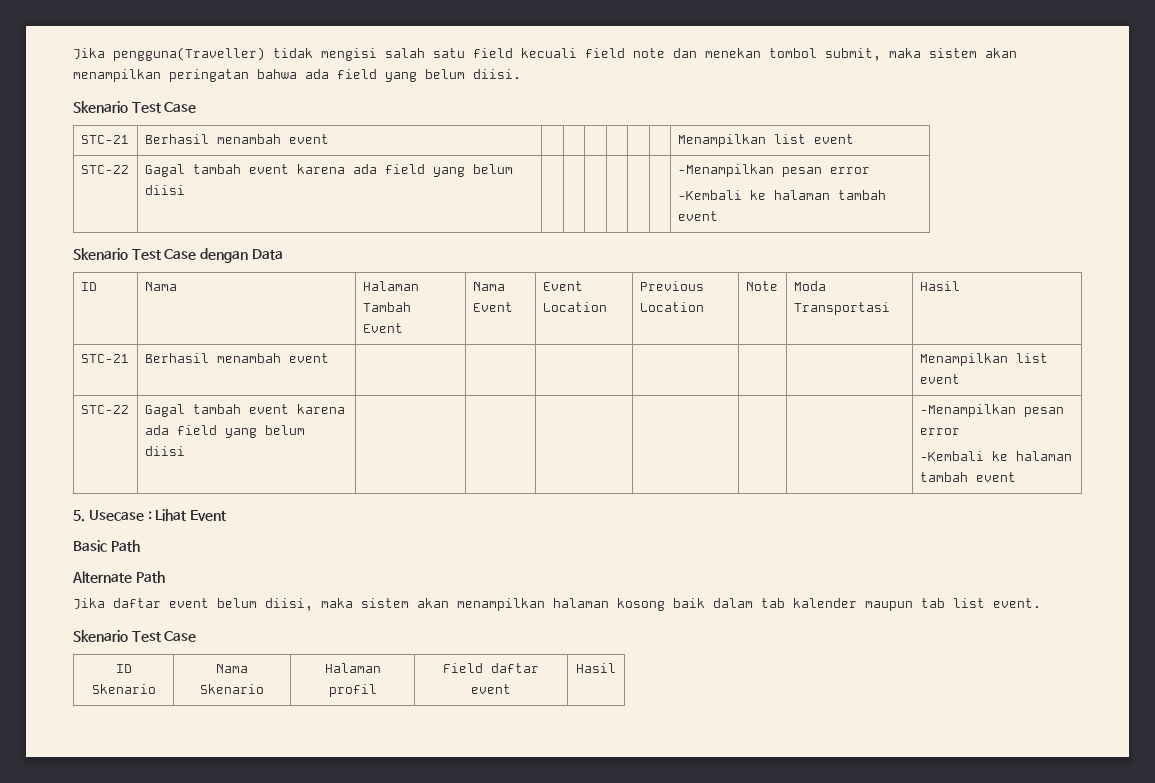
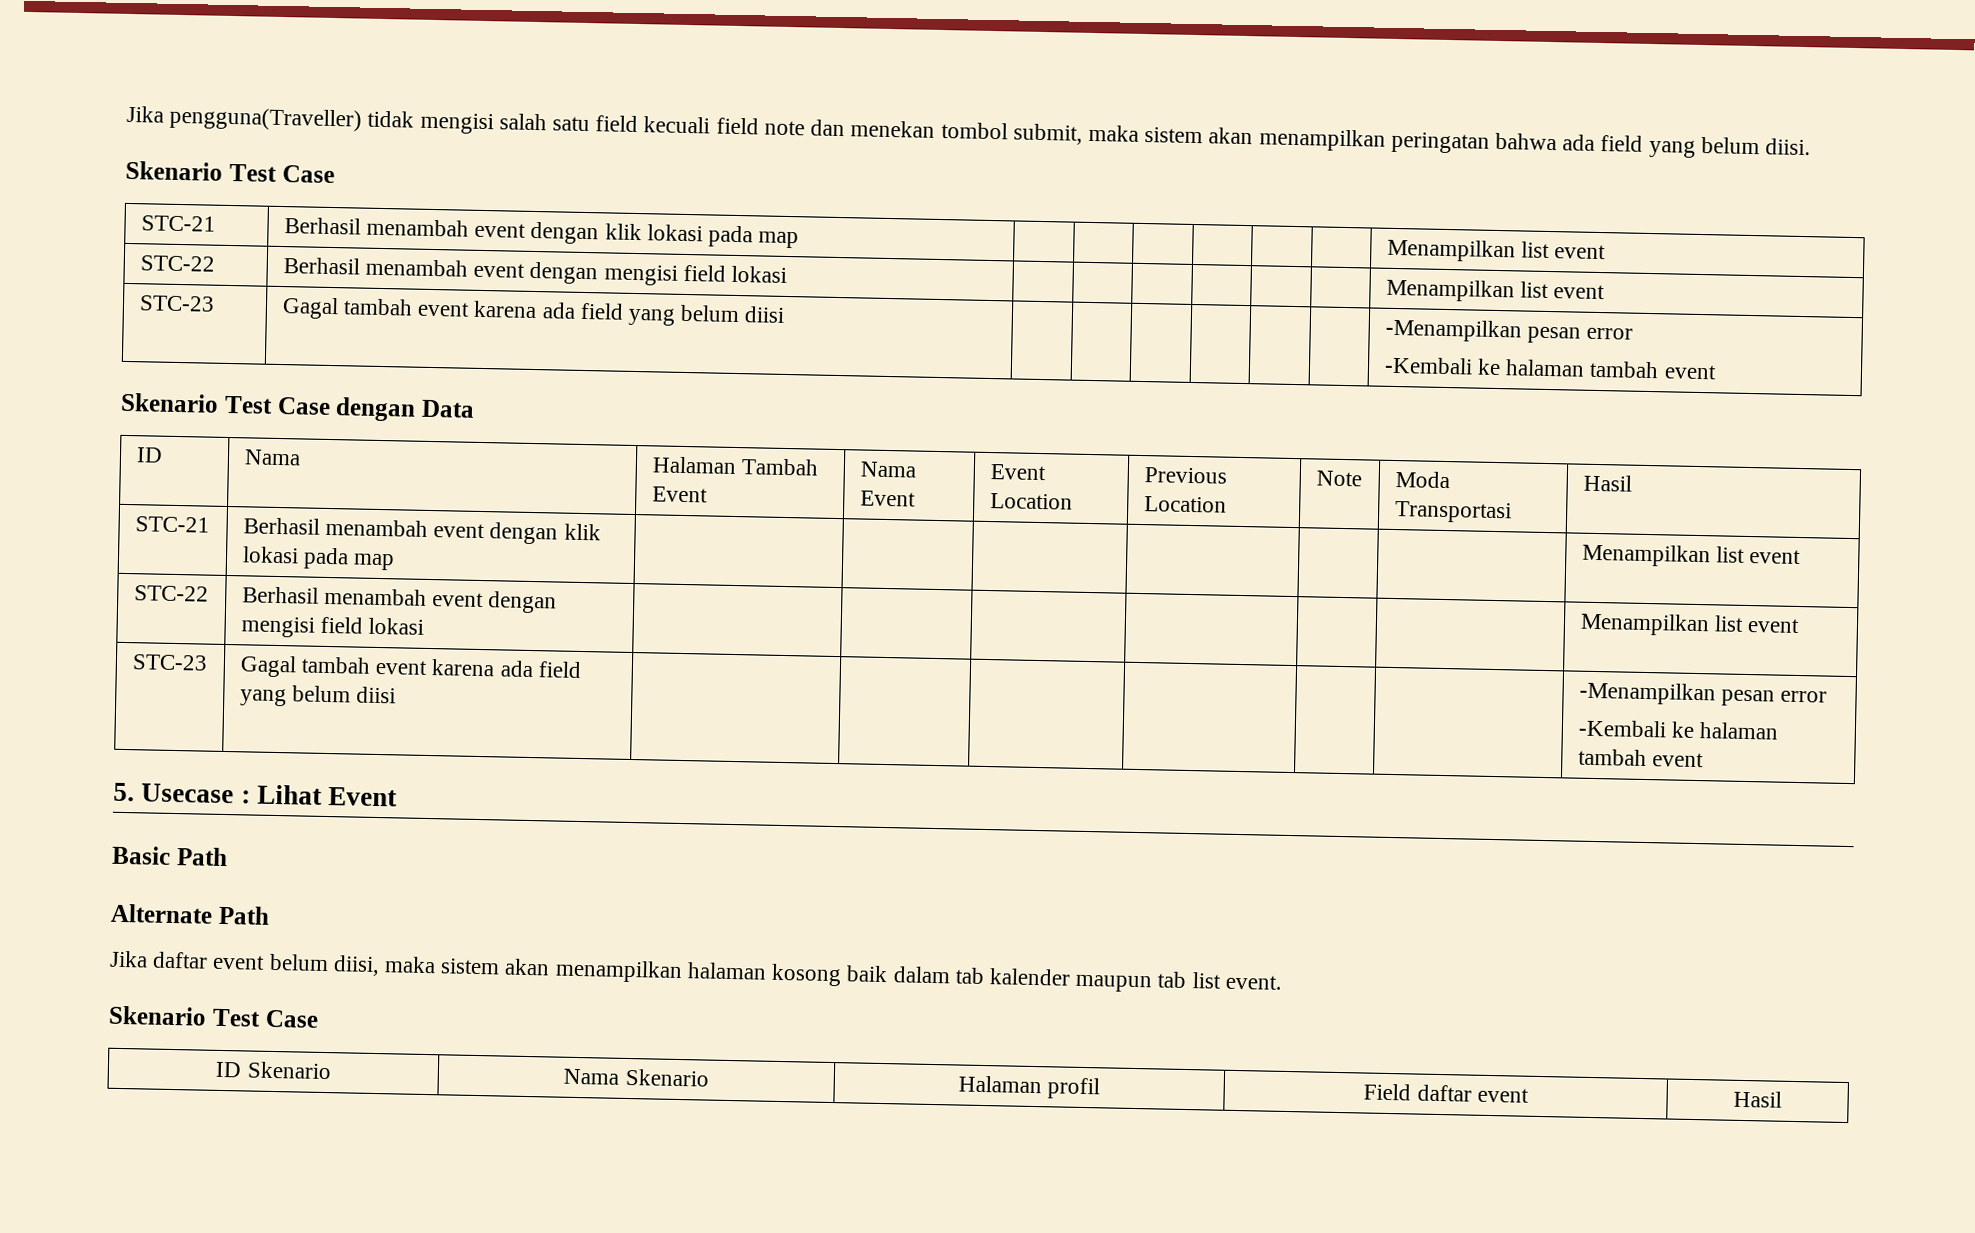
[677,134,854,147] [80,165,129,174] | | | | | | | Menampilkan list event // STC-22 -> [530,221,800,249] [1386,238,1607,263] [139,255,215,272] [282,257,787,286] [1385,278,1606,303] [138,295,215,312] dengan klik lokasi pada map | | | | | | | Menampilkan list event // STC-22 | Berhasil menambah event dengan mengisi field lokasi | | | | | | | Menampilkan list event // STC-23
[919,353,1048,366] [919,374,960,384] [80,405,129,414] | | | | | | | Menampilkan list event // STC-22 -> [489,522,601,545] [241,546,396,571] [1581,543,1802,568] [133,585,209,602] [241,586,558,614] [240,616,425,638] [1579,612,1801,637] [131,654,208,671] dengan klik lokasi pada map | | | | | | | Menampilkan list event // STC-22 | Berhasil menambah event dengan mengisi field lokasi | | | | | | | Menampilkan list event // STC-23

